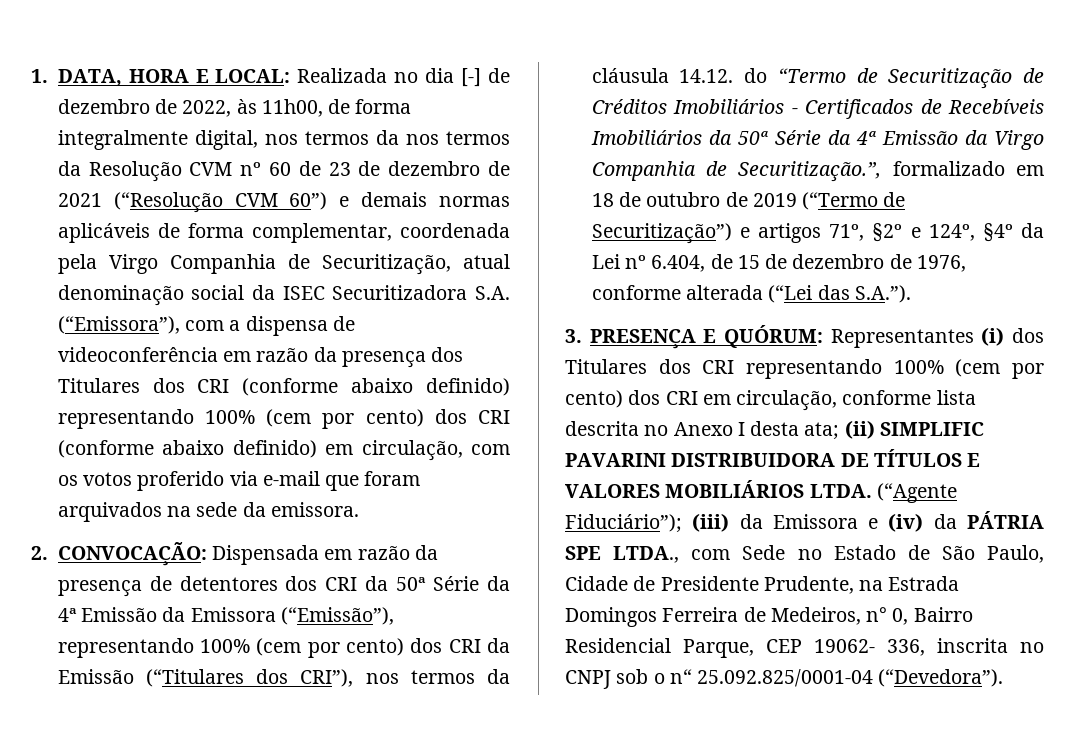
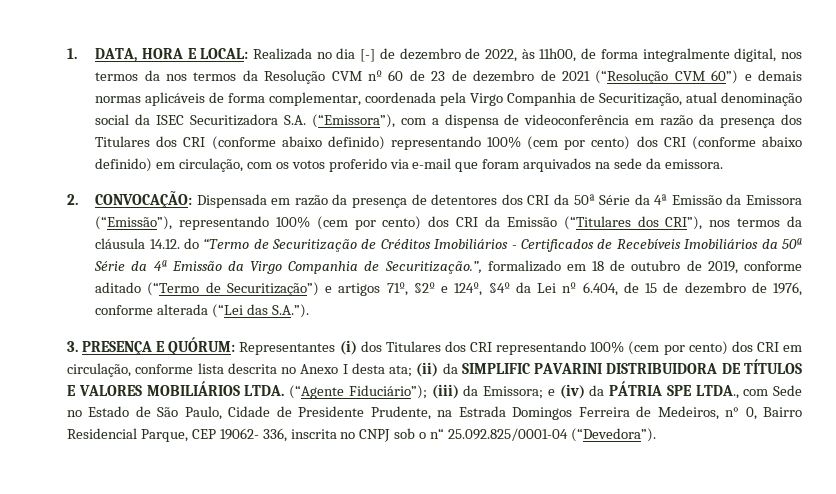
[752,193,797,207] 2019 -> [707,261,802,274] [95,282,142,293] 2019, conforme aditado
(875, 429) none -> [442,363,458,374] da
[772,514,858,529] Emissora -> [483,386,543,399] Emissora;

